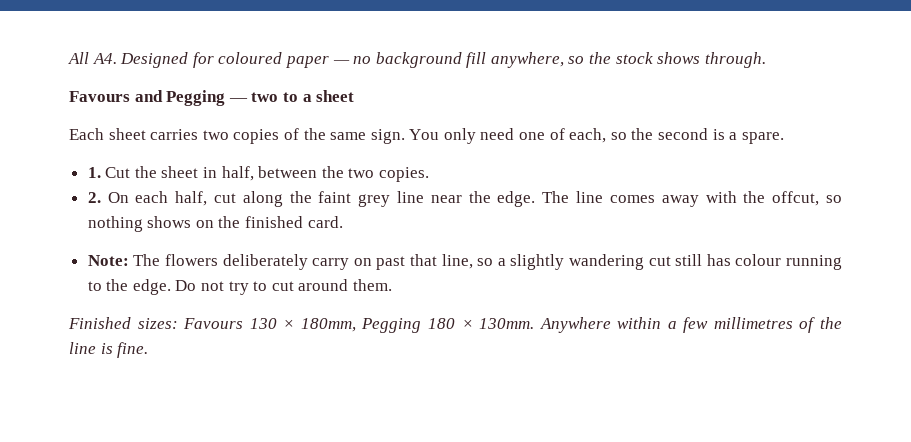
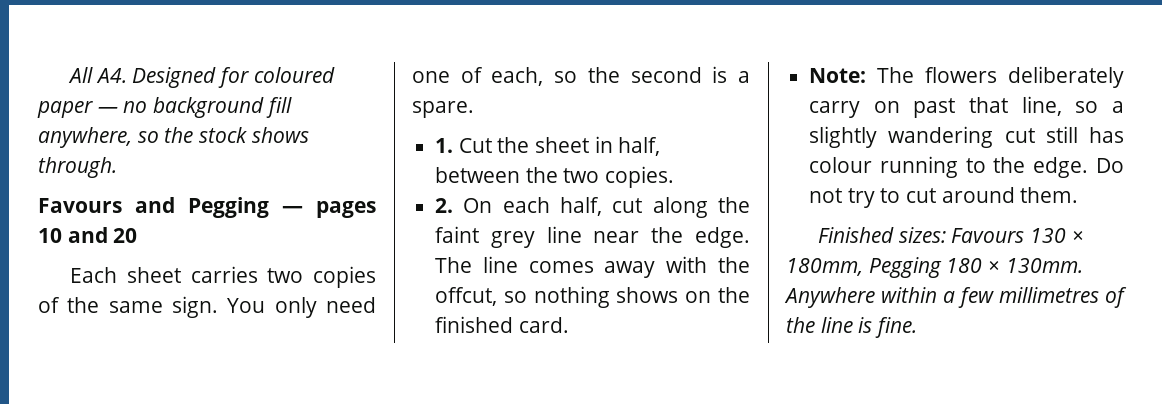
[251,90,355,102] two to a sheet -> [316,201,376,218] [38,227,138,243] pages 10 and 20

